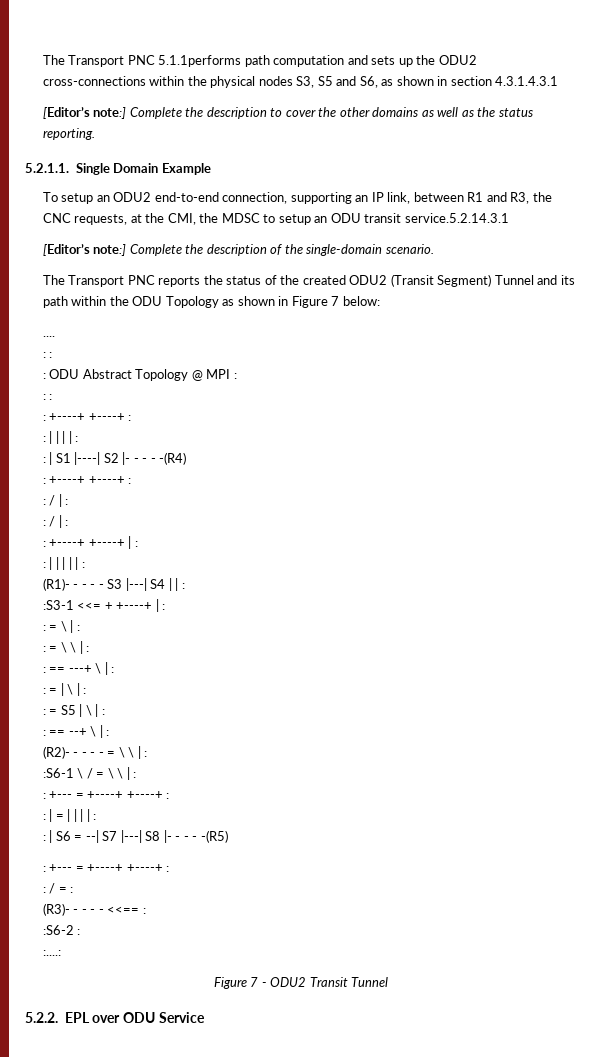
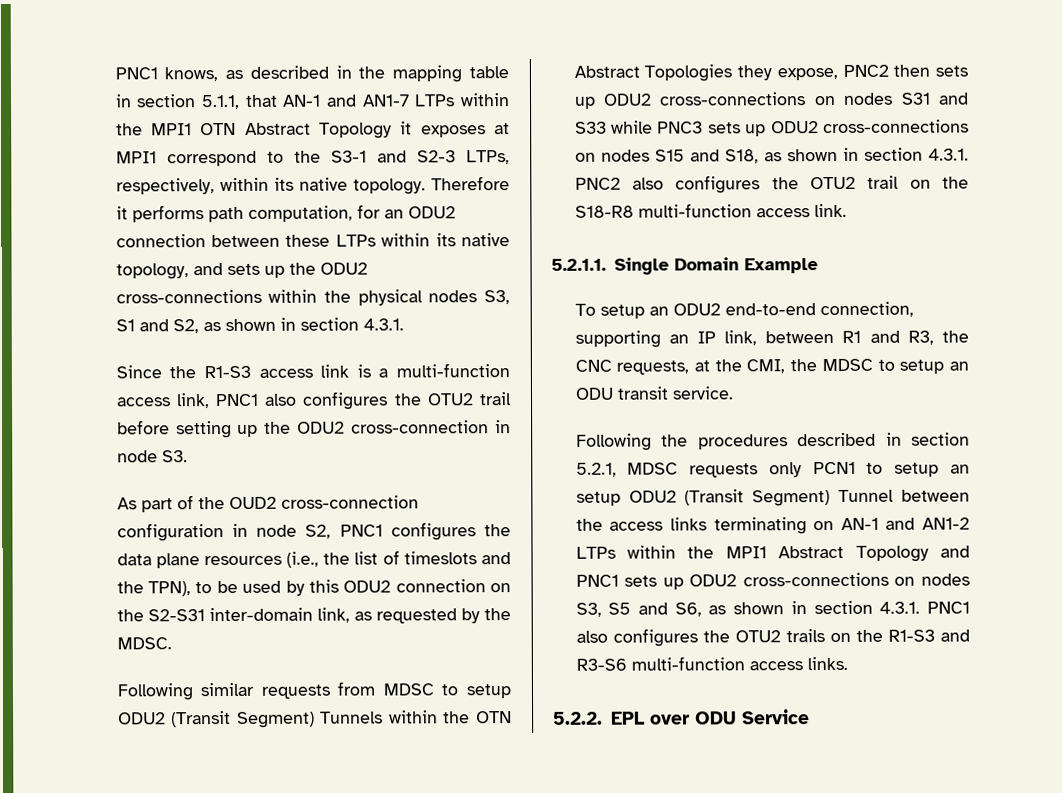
[42,55,345,67] The Transport PNC 5.1.1performs path computation -> [114,65,509,83] [114,93,510,110] [115,121,510,139] [115,150,510,167] [115,176,510,195] [115,204,456,223] [115,233,511,248] [115,263,189,280] PNC1 knows, as described in the mapping table in section 5.1.1, that AN-1 and AN1-7 LTPs within the MPI1 OTN Abstract Topology it exposes at MPI1 correspond to the S3-1 and S2-3 LTPs, respectively, within its native topology. Therefore it performs path computation, for an ODU2 connection between these LTPs within its native topology,
[317,76,559,88] [42,107,533,119] [42,128,95,140] S5 and S6, as shown in section 4.3.1.4.3.1 // [Editor’s note:] Complete the description to cover the other domains as well as the status reporting. -> [115,317,404,334] [115,363,511,379] [116,391,513,410] [116,420,511,439] [116,450,188,463] [116,495,419,513] [116,522,511,542] [116,550,511,569] [116,579,512,597] [116,607,511,624] [116,637,172,650] [116,681,511,701] [117,710,512,728] [573,64,968,82] [574,92,969,109] [574,119,969,137] [574,147,969,164] [574,175,969,194] [574,203,847,218] S1 and S2, as shown in section 4.3.1. // Since the R1-S3 access link is a multi-function access link, PNC1 also configures the OTU2 trail before setting up the ODU2 cross-connection in node S3. // As part of the OUD2 cross-connection configuration in node S2, PNC1 configures the data plane resources (i.e., the list of timeslots and the TPN), to be used by this ODU2 connection on the S2-S31 inter-domain link, as requested by the MDSC. // Following similar requests from MDSC to setup ODU2 (Transit Segment) Tunnels within the OTN Abstract Topologies they expose, PNC2 then sets up ODU2 cross-connections on nodes S31 and S33 while PNC3 sets up ODU2 cross-connections on nodes S15 and S18, as shown in section 4.3.1. PNC2 also configures the OTU2 trail on the S18-R8 multi-function access link.
[404,213,509,223] [42,244,434,256] [42,274,575,287] [42,296,380,308] [42,336,55,337] [42,352,53,358] [42,369,237,381] [42,394,53,400] [42,413,132,421] [42,431,79,444] [42,452,187,465] [42,476,132,484] [42,494,69,507] [42,515,69,528] [42,536,138,549] [42,557,85,570] [42,578,185,591] [42,599,166,612] [42,620,80,633] [42,641,90,654] [42,662,115,675] [42,683,87,696] [42,704,105,717] [42,725,110,738] [42,746,148,759] [42,767,137,780] [42,791,170,799] [42,809,97,822] [42,830,228,843] [42,864,170,872] [42,883,74,894] [42,903,146,916] [42,925,81,935] [42,950,61,956] [213,977,389,989] service.5.2.14.3.1 // [Editor’s note:] Complete the description of the single-domain scenario. // The Transport PNC reports the status of the created ODU2 (Transit Segment) Tunnel and its path within the ODU Topology as shown in Figure 7 below: // .... // : : // : ODU Abstract Topology @ MPI : // : : // : +----+ +----+ : // : | | | | : // : | S1 |----| S2 |- - - - -(R4) // : +----+ +----+ : // : / | : // : / | : // : +----+ +----+ | : // : | | | | | : // (R1)- - - - - S3 |---| S4 | | : // :S3-1 <<= + +----+ | : // : = \ | : // : = \ \ | : // : == ---+ \ | : // : = | \ | : // : = S5 | \ | : // : == --+ \ | : // (R2)- - - - - = \ \ | : // :S6-1 \ / = \ \ | : // : +--- = +----+ +----+ : // : | = | | | | : // : | S6 = --| S7 |---| S8 |- - - - -(R5) // : +--- = +----+ +----+ : // : / = : // (R3)- - - - - <<== : // :S6-2 : // :....: // Figure 7 - ODU2 Transit Tunnel -> [671,386,734,400] [575,432,970,451] [575,461,970,478] [575,489,970,507] [575,517,970,535] [575,545,970,562] [575,572,970,590] [575,600,970,617] [575,628,970,647] [575,656,848,671] service. // Following the procedures described in section 5.2.1, MDSC requests only PCN1 to setup an setup ODU2 (Transit Segment) Tunnel between the access links terminating on AN-1 and AN1-2 LTPs within the MPI1 Abstract Topology and PNC1 sets up ODU2 cross-connections on nodes S3, S5 and S6, as shown in section 4.3.1. PNC1 also configures the OTU2 trails on the R1-S3 and R3-S6 multi-function access links.

